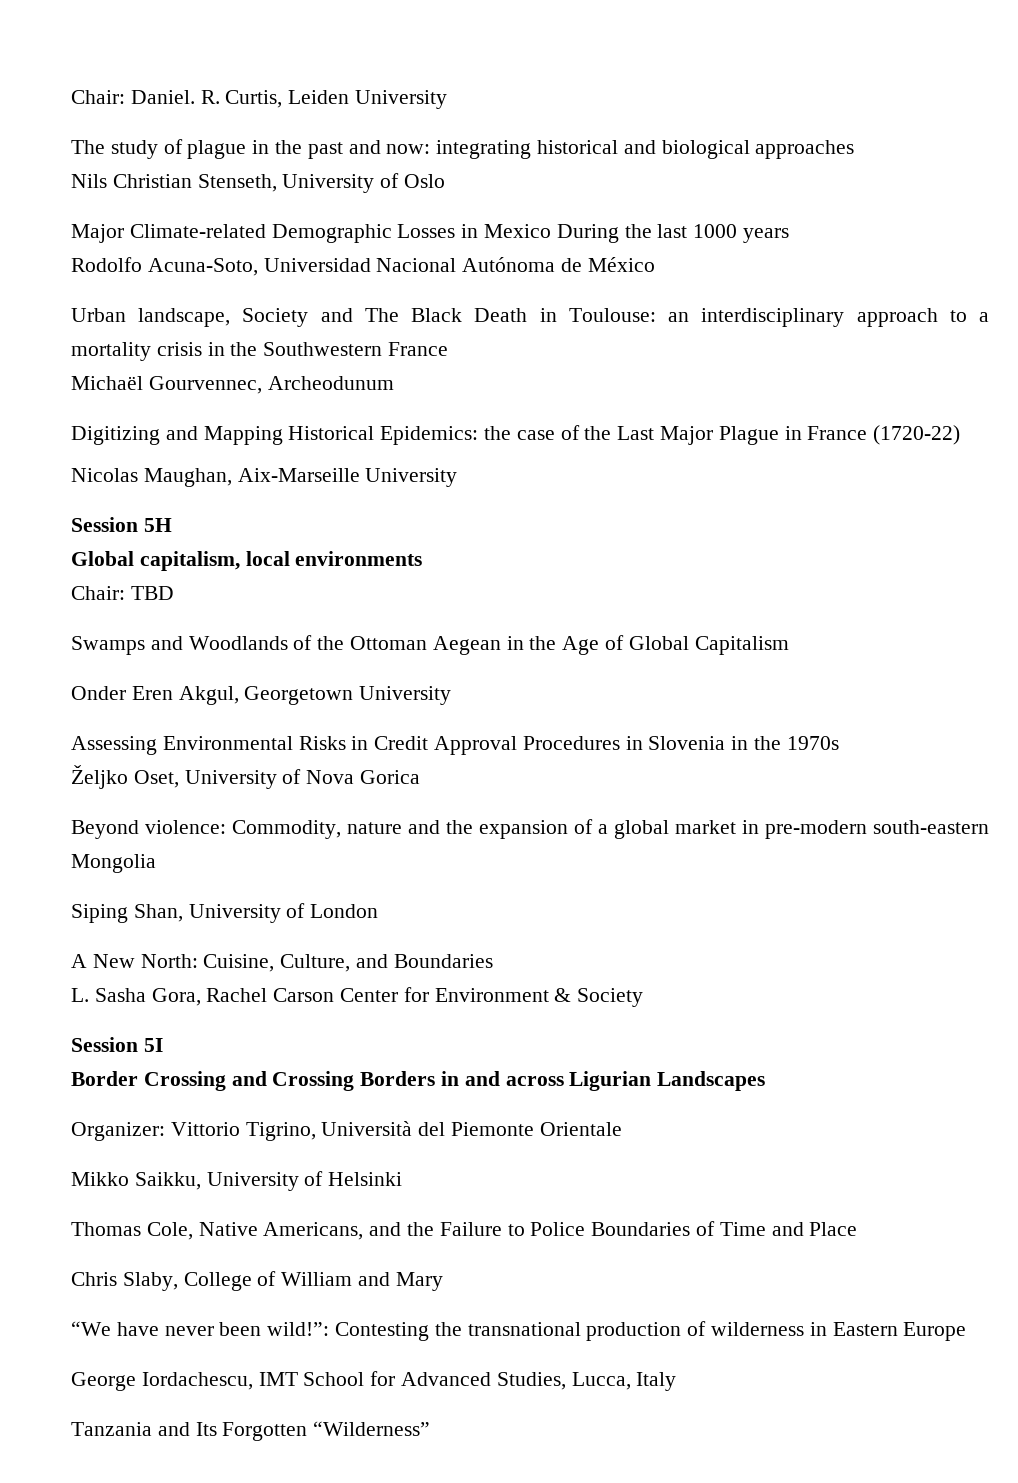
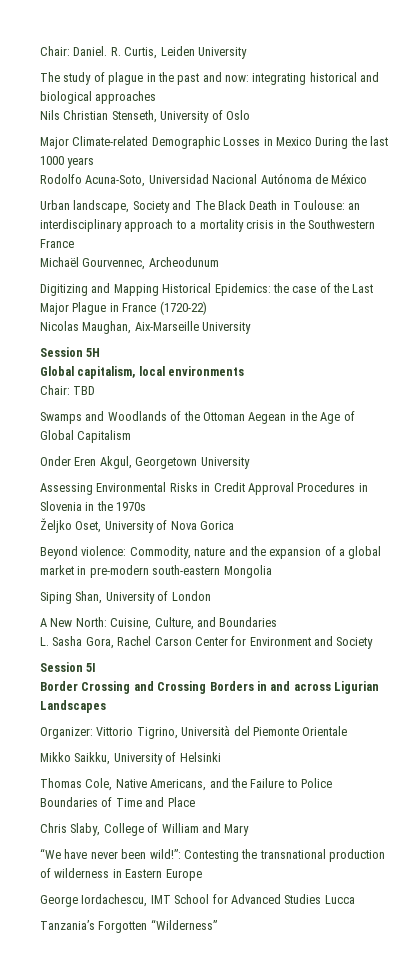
[554,988,572,1002] & -> [314,636,333,646] and
[496,1372,677,1391] [71,1422,217,1436] Studies, Lucca, Italy // Tanzania and Its -> [284,894,355,904] [40,920,95,930] Studies Lucca // Tanzania’s

